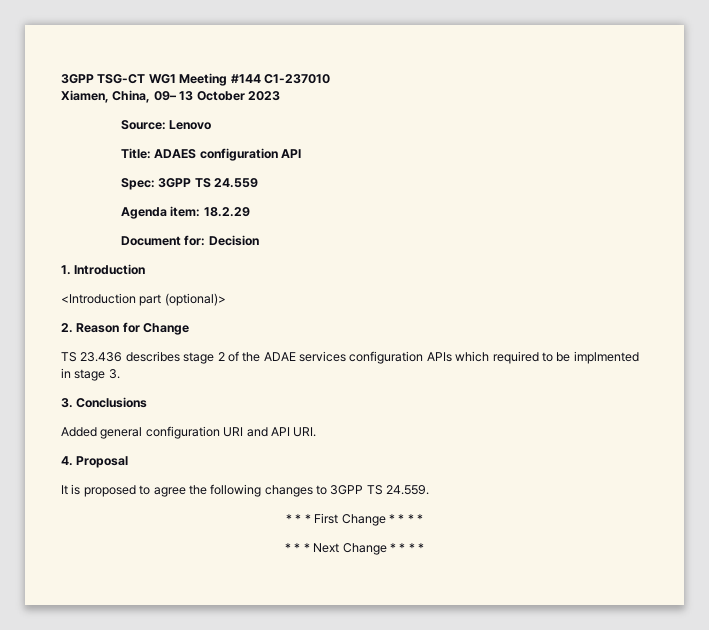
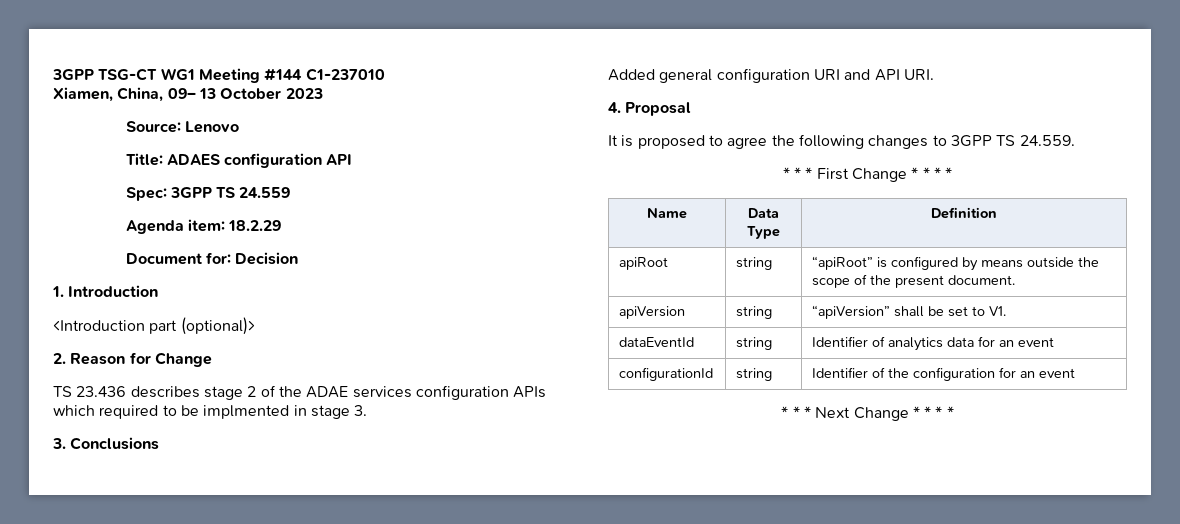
(423, 518) none -> [647,208,687,219] [748,208,779,218] [747,226,780,239] [931,207,997,219] [619,257,669,270] [736,257,773,270] [812,256,1100,271] [812,274,1016,288] [619,306,686,319] [736,306,773,319] [812,305,1007,319] [619,337,695,347] [736,337,773,350] [812,336,1055,351] [619,367,714,381] [736,368,773,381] [812,367,1076,381] // Name | Data Type | Definition // apiRoot | string | “apiRoot” is configured by means outside the scope of the present document. // apiVersion | string | “apiVersion” shall be set to V1. // dataEventId | string | Identifier of analytics data for an event // configurationId | string | Identifier of the configuration for an event

